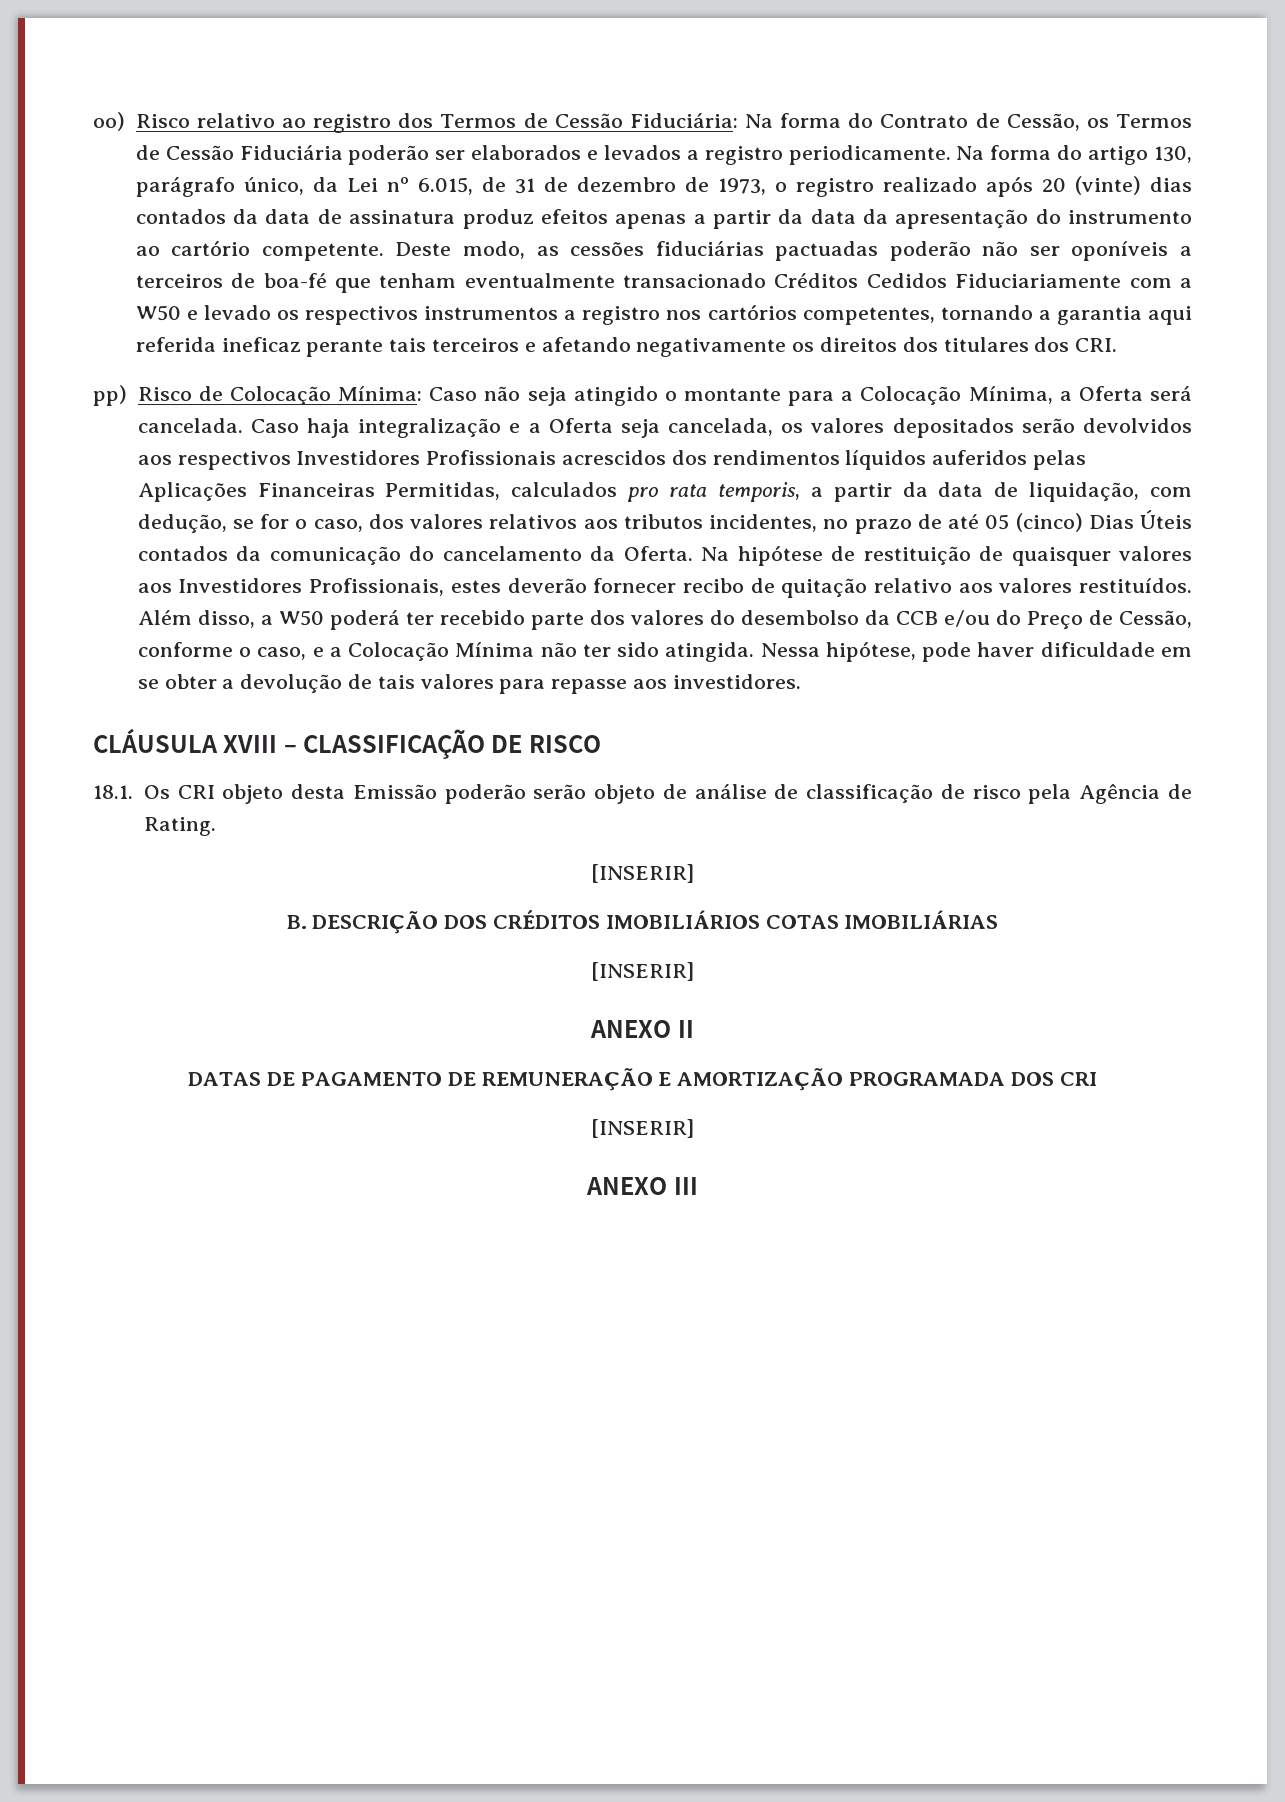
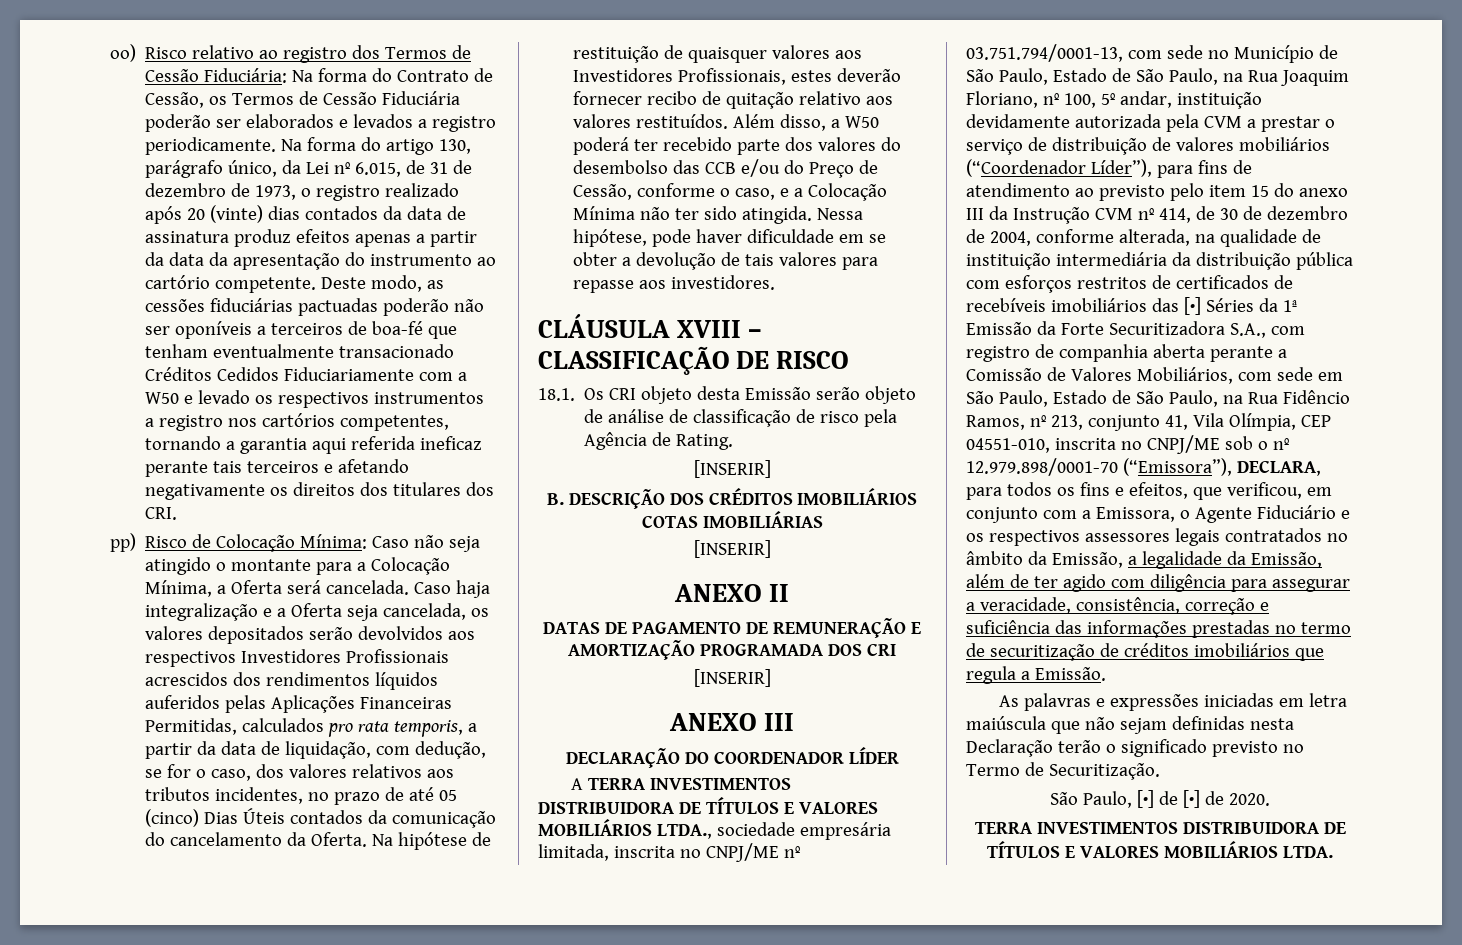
[864,610,890,625] da -> [673,160,701,174] das
[444,784,526,804] poderão -> (812, 393) none
(698, 1186) none -> [565,747,899,768] [570,778,791,790] [538,797,878,814] [538,819,891,840] [538,843,800,862] [966,44,1338,63] [966,68,1349,86] [966,91,1262,109] [966,114,1335,132] [966,137,1330,155] [966,159,1252,178] [966,183,1348,201] [966,206,1348,224] [966,229,1321,247] [966,252,1353,270] [966,275,1293,293] [966,297,1297,315] [966,321,1305,338] [966,344,1287,362] [966,367,1343,384] [966,390,1350,407] [966,413,1331,431] [966,435,1289,454] [966,458,1321,476] [966,482,1332,500] [966,505,1350,523] [966,528,1348,546] [966,551,1322,569] [966,574,1350,592] [966,597,1269,615] [966,620,1351,638] [966,643,1324,661] [966,666,1106,684] [998,693,1347,711] [966,716,1294,734] [966,739,1304,757] [966,762,1160,780] [1050,790,1270,808] [974,822,1346,834] [987,841,1333,858] // DECLARAÇÃO DO COORDENADOR LÍDER // A TERRA INVESTIMENTOS DISTRIBUIDORA DE TÍTULOS E VALORES MOBILIÁRIOS LTDA., sociedade empresária limitada, inscrita no CNPJ/ME nº 03.751.794/0001-13, com sede no Município de São Paulo, Estado de São Paulo, na Rua Joaquim Floriano, nº 100, 5º andar, instituição devidamente autorizada pela CVM a prestar o serviço de distribuição de valores mobiliários (“Coordenador Líder”), para fins de atendimento ao previsto pelo item 15 do anexo III da Instrução CVM nº 414, de 30 de dezembro de 2004, conforme alterada, na qualidade de instituição intermediária da distribuição pública com esforços restritos de certificados de recebíveis imobiliários das [•] Séries da 1ª Emissão da Forte Securitizadora S.A., com registro de companhia aberta perante a Comissão de Valores Mobiliários, com sede em São Paulo, Estado de São Paulo, na Rua Fidêncio Ramos, nº 213, conjunto 41, Vila Olímpia, CEP 04551-010, inscrita no CNPJ/ME sob o nº 12.979.898/0001-70 (“Emissora”), DECLARA, para todos os fins e efeitos, que verificou, em conjunto com a Emissora, o Agente Fiduciário e os respectivos assessores legais contratados no âmbito da Emissão, a legalidade da Emissão, além de ter agido com diligência para assegurar a veracidade, consistência, correção e suficiência das informações prestadas no termo de securitização de créditos imobiliários que regula a Emissão. // As palavras e expressões iniciadas em letra maiúscula que não sejam definidas nesta Declaração terão o significado previsto no Termo de Securitização. // São Paulo, [•] de [•] de 2020. // TERRA INVESTIMENTOS DISTRIBUIDORA DE TÍTULOS E VALORES MOBILIÁRIOS LTDA.

